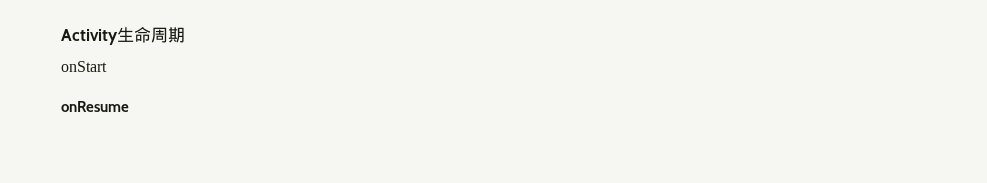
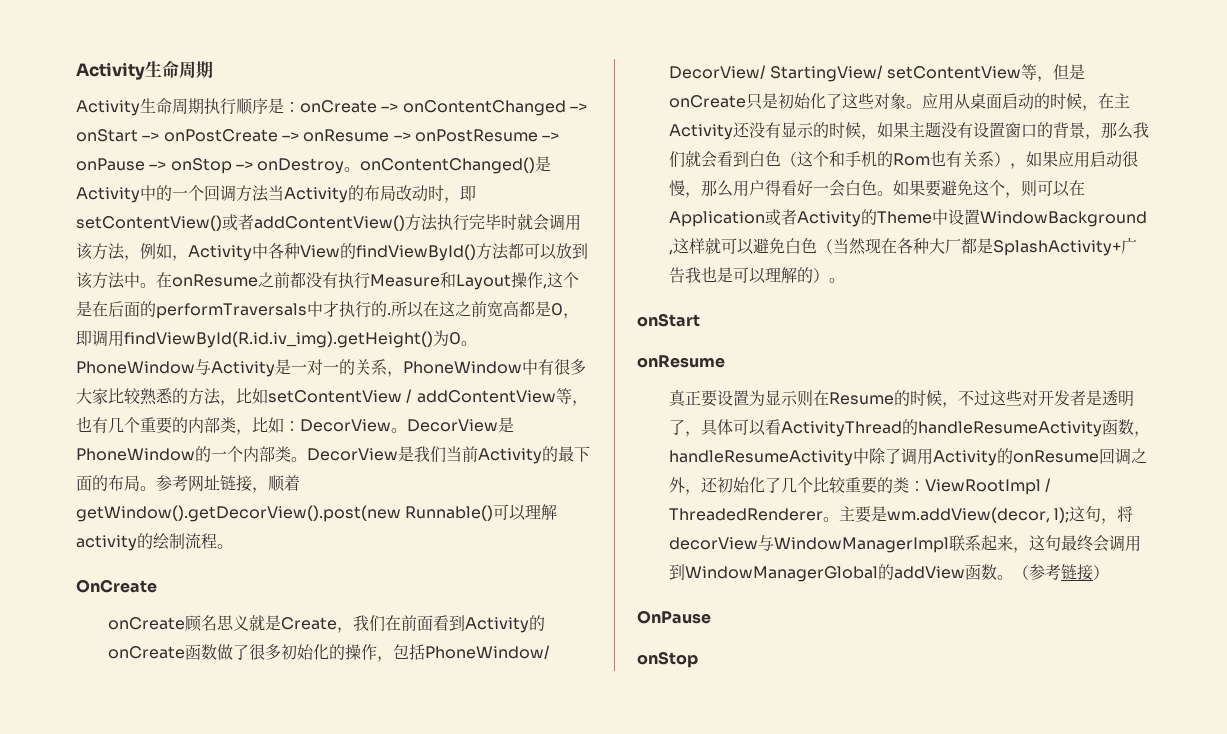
[61,61,107,72] [61,101,129,112] onStart // onResume -> [76,98,587,116] [76,129,560,142] [76,156,552,174] [76,185,476,203] [76,214,581,231] [76,243,588,261] [76,272,579,290] [76,300,579,319] [76,330,477,348] [76,359,586,377] [76,388,588,406] [76,416,514,435] [76,446,590,464] [76,475,300,493] [76,504,558,522] [76,533,233,551] [76,579,157,593] [107,615,545,633] [107,644,550,662] [668,64,1086,82] [668,93,1130,111] [668,122,1149,140] [668,150,1138,169] [668,180,1085,198] [668,209,1147,227] [668,238,1137,256] [668,266,845,284] [637,313,700,327] [637,355,725,368] [668,389,1134,408] [668,419,1150,437] [668,448,1147,466] [668,477,1052,495] [668,506,1134,524] [668,535,1141,553] [668,564,1109,582] [637,610,711,624] [637,651,698,668] Activity生命周期执行顺序是：onCreate –> onContentChanged –> onStart –> onPostCreate –> onResume –> onPostResume –> onPause –> onStop –> onDestroy。onContentChanged()是Activity中的一个回调方法当Activity的布局改动时，即setContentView()或者addContentView()方法执行完毕时就会调用该方法，例如，Activity中各种View的findViewById()方法都可以放到该方法中。在onResume之前都没有执行Measure和Layout操作,这个是在后面的performTraversals中才执行的.所以在这之前宽高都是0，即调用findViewById(R.id.iv_img).getHeight()为0。PhoneWindow与Activity是一对一的关系，PhoneWindow中有很多大家比较熟悉的方法，比如setContentView / addContentView等，也有几个重要的内部类，比如：DecorView。DecorView是PhoneWindow的一个内部类。DecorView是我们当前Activity的最下面的布局。参考网址链接，顺着getWindow().getDecorView().post(new Runnable()可以理解activity的绘制流程。 // OnCreate // onCreate顾名思义就是Create，我们在前面看到Activity的onCreate函数做了很多初始化的操作，包括PhoneWindow/ DecorView/ StartingView/ setContentView等，但是onCreate只是初始化了这些对象。应用从桌面启动的时候，在主Activity还没有显示的时候，如果主题没有设置窗口的背景，那么我们就会看到白色（这个和手机的Rom也有关系），如果应用启动很慢，那么用户得看好一会白色。如果要避免这个，则可以在Application或者Activity的Theme中设置WindowBackground ,这样就可以避免白色（当然现在各种大厂都是SplashActivity+广告我也是可以理解的）。 // onStart // onResume // 真正要设置为显示则在Resume的时候，不过这些对开发者是透明了，具体可以看ActivityThread的handleResumeActivity函数，handleResumeActivity中除了调用Activity的onResume回调之外，还初始化了几个比较重要的类：ViewRootImpl / ThreadedRenderer。主要是wm.addView(decor, l);这句，将decorView与WindowManagerImpl联系起来，这句最终会调用到WindowManagerGlobal的addView函数。（参考链接） // OnPause // onStop

